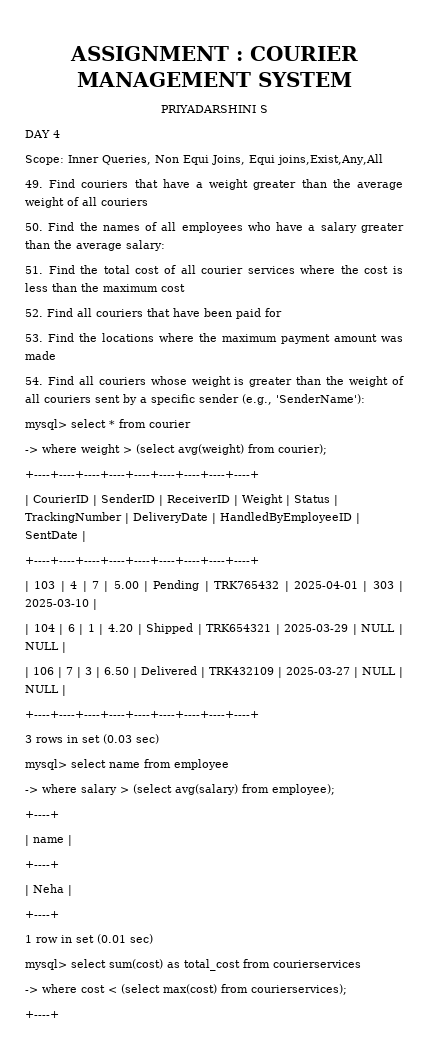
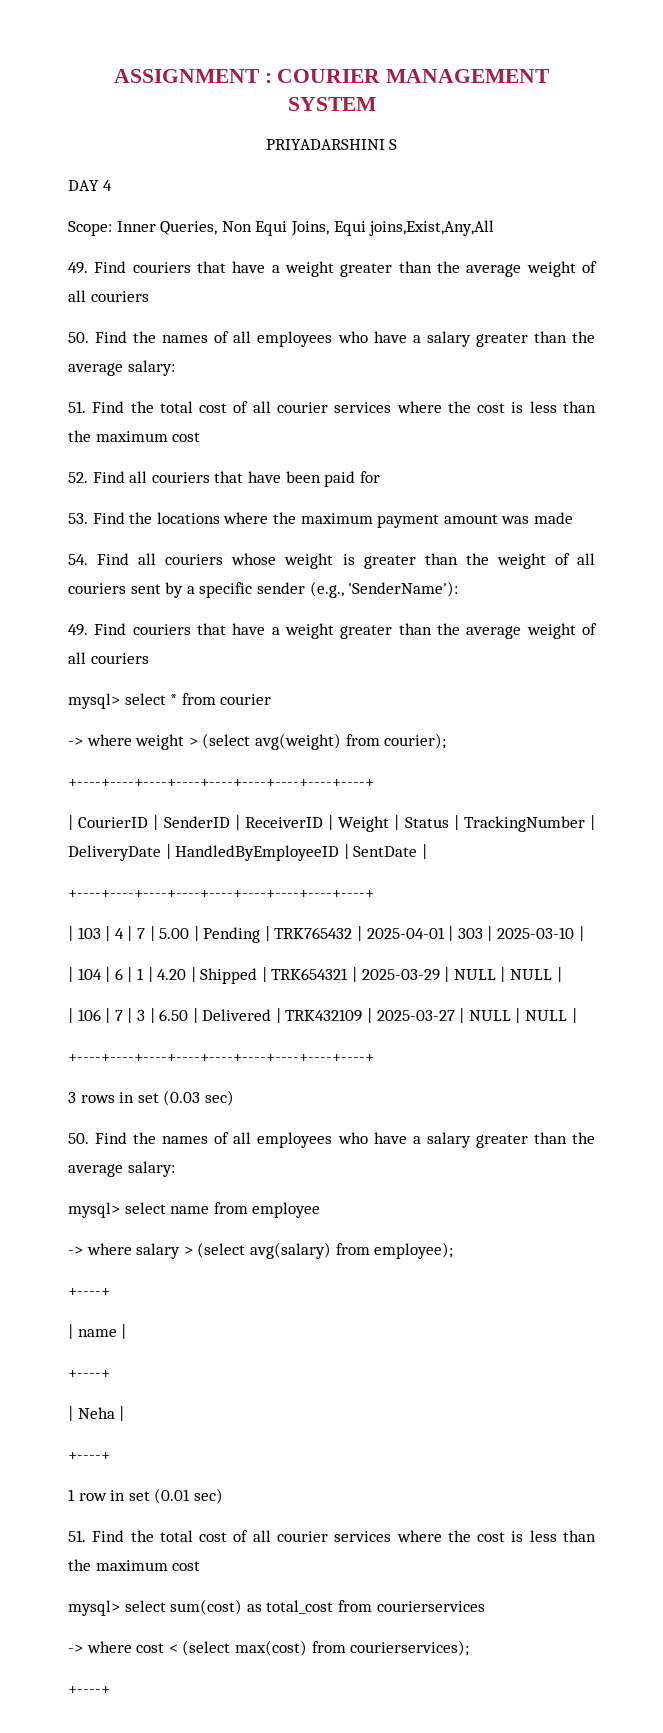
(365, 399) none -> [68,623,597,639] [68,652,149,664] // 49. Find couriers that have a weight greater than the average weight of all couriers
(159, 739) none -> [68,1132,596,1148] [68,1161,175,1177] // 50. Find the names of all employees who have a salary greater than the average salary:
(153, 939) none -> [68,1530,596,1542] [68,1559,201,1571] // 51. Find the total cost of all courier services where the cost is less than the maximum cost

